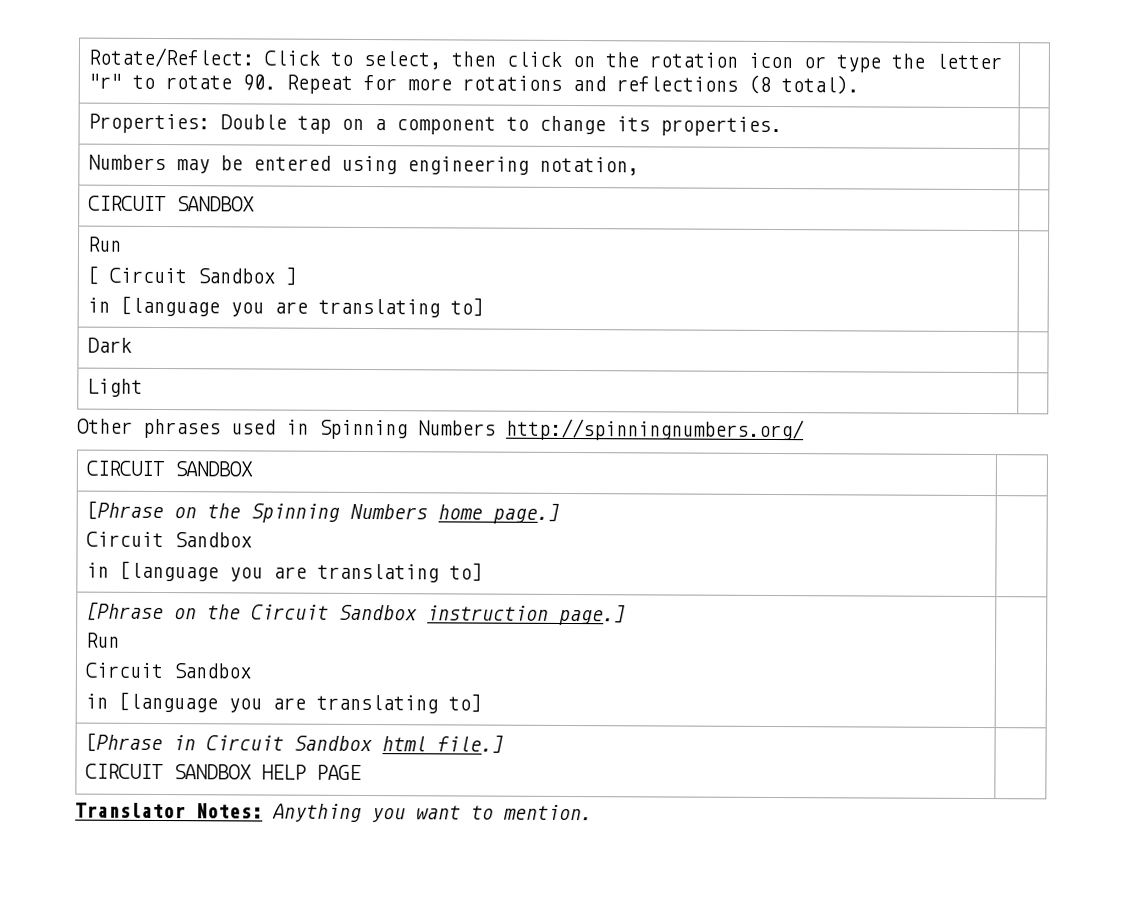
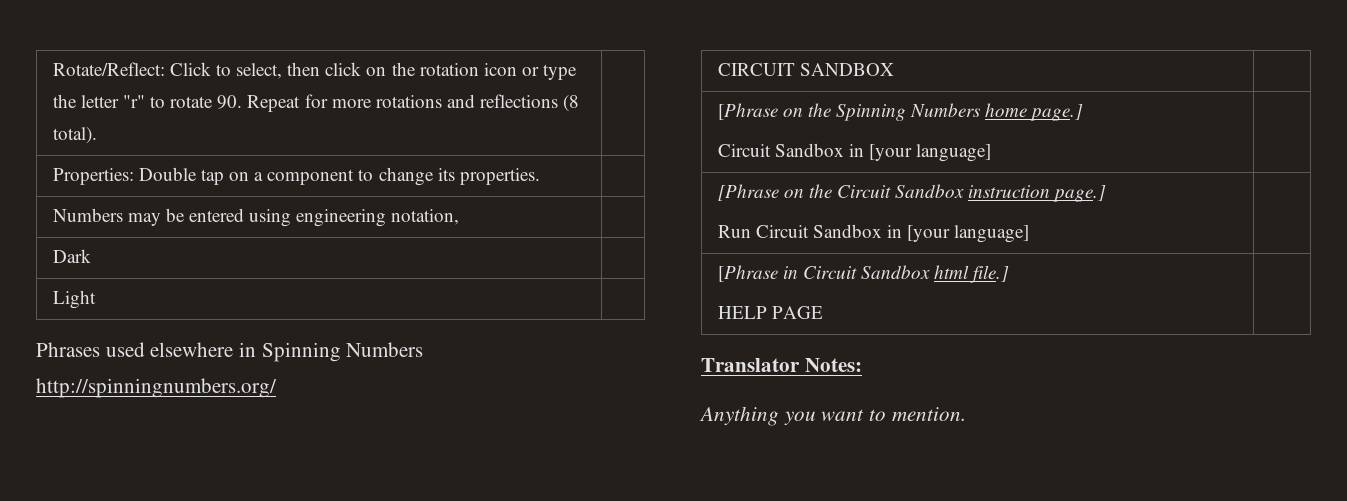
[88,195,256,212] [87,236,123,252] [87,265,298,286] [87,295,485,318] // CIRCUIT SANDBOX | // Run // [ Circuit Sandbox ] // in [language you are translating to] | -> (460, 217) none
[77,418,276,439] Other phrases used -> [36,342,234,357] Phrases used elsewhere
[86,560,484,583] // in [language you are translating to] -> [848,144,992,162] in [your language]
[85,662,252,679] [85,691,483,714] // Circuit Sandbox // in [language you are translating to] -> [755,224,1030,243] Circuit Sandbox in [your language]
[85,763,253,780] CIRCUIT SANDBOX -> (1010, 274) none
(263, 811) none -> (862, 365) //

